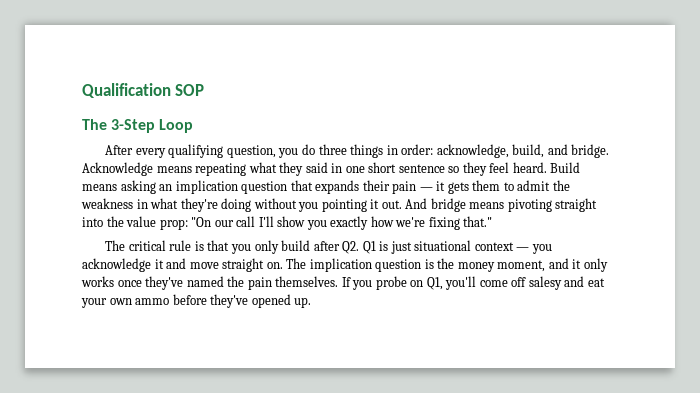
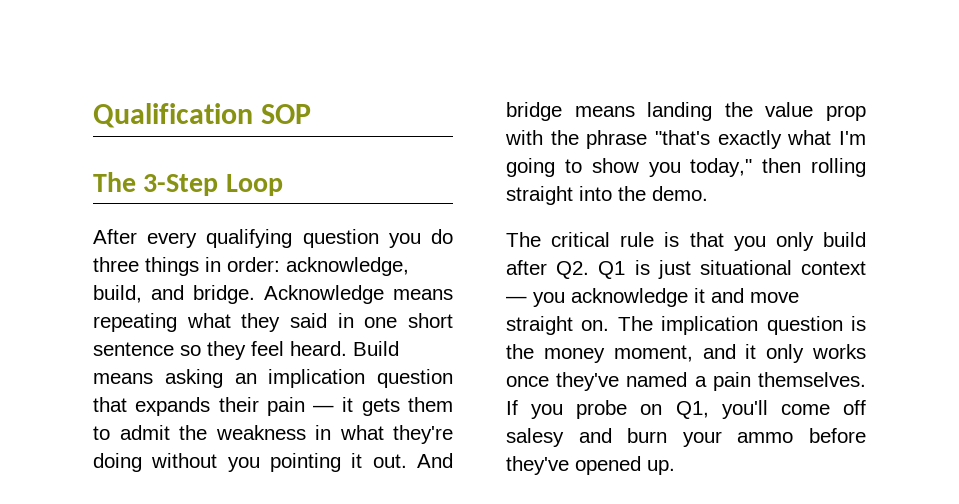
[226,145,276,158] question, -> [302,229,379,248] question
[507,198,598,212] [82,216,493,230] pivoting straight into the value prop: "On our call I'll show you exactly how we're fixing that." -> [647,102,866,121] [505,130,866,149] [506,158,866,177] [506,186,708,205] landing the value prop with the phrase "that's exactly what I'm going to show you today," then rolling straight into the demo.
[227,276,245,287] the -> [694,376,707,387] a
[587,278,605,287] [81,298,132,308] eat your own -> [627,428,722,447] burn your

